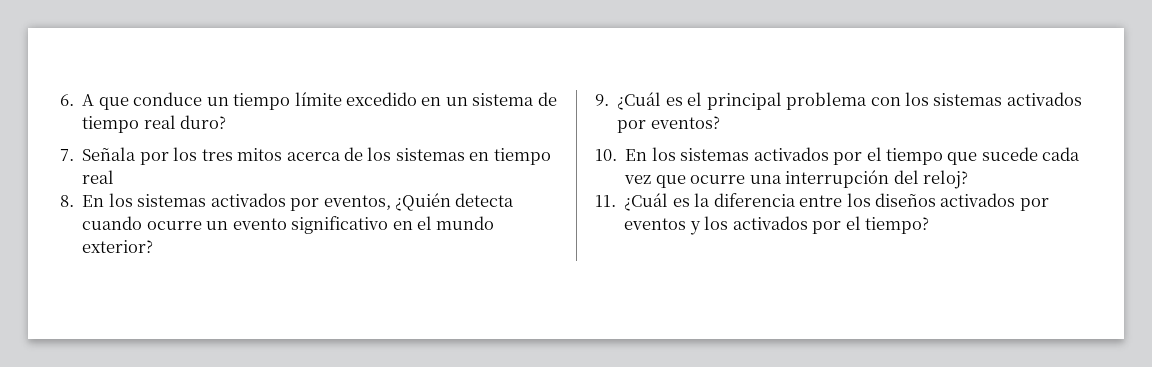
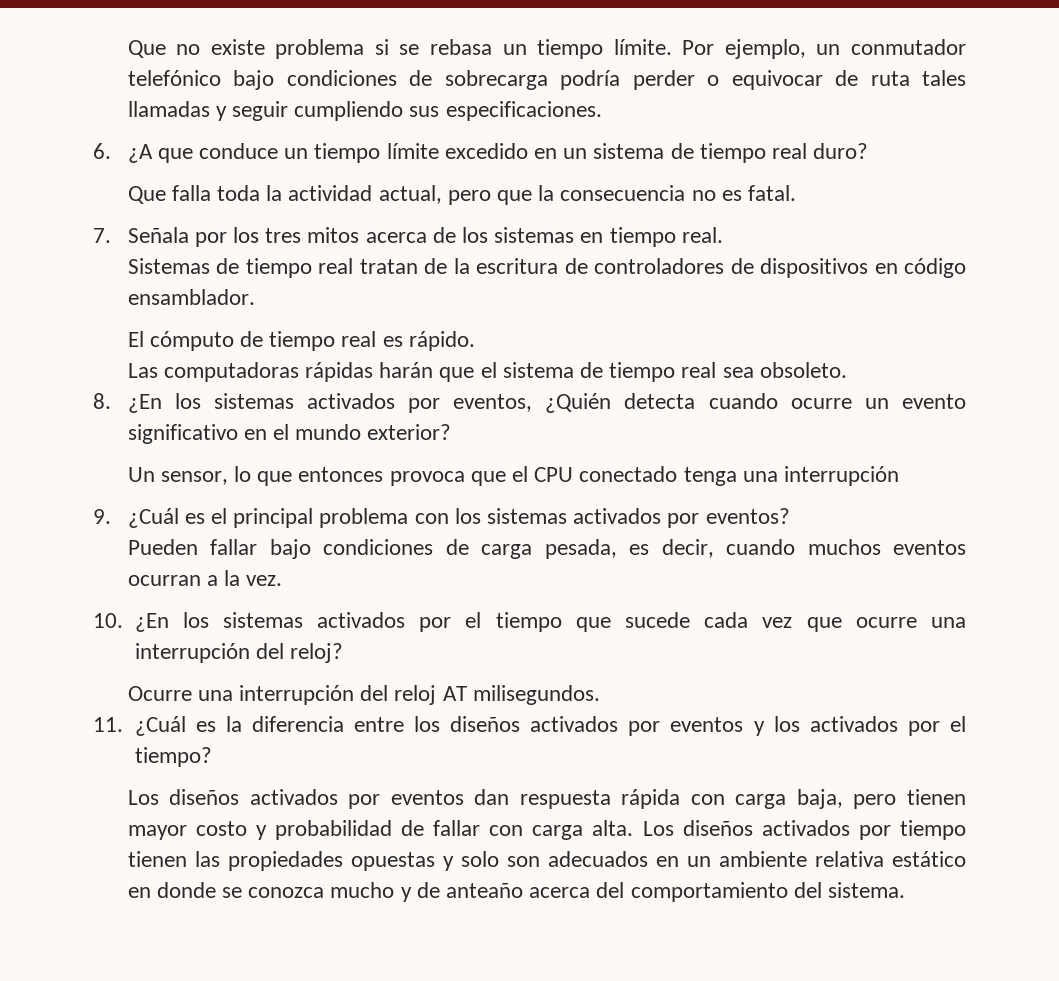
[60,94,95,106] 6. A -> [127,39,966,59] [127,70,966,90] [127,101,602,121] [93,143,153,163] Que no existe problema si se rebasa un tiempo límite. Por ejemplo, un conmutador telefónico bajo condiciones de sobrecarga podría perder o equivocar de ruta tales llamadas y seguir cumpliendo sus especificaciones. // 6. ¿A
(227, 122) none -> [127,185,797,205] // Que falla toda la actividad actual, pero que la consecuencia no es fatal.
[82,170,115,184] real -> [681,227,723,243] [127,258,966,278] [127,289,255,305] [127,331,475,351] [127,362,847,382] real. // Sistemas de tiempo real tratan de la escritura de controladores de dispositivos en código ensamblador. // El cómputo de tiempo real es rápido. // Las computadoras rápidas harán que el sistema de tiempo real sea obsoleto.
[82,195,105,207] En -> [127,394,162,413] ¿En
(154, 246) none -> [127,466,900,486] // Un sensor, lo que entonces provoca que el CPU conectado tenga una interrupción
(720, 122) none -> [127,539,966,559] [127,570,283,586] // Pueden fallar bajo condiciones de carga pesada, es decir, cuando muchos eventos ocurran a la vez.
[625,149,648,161] En -> [134,613,169,632] ¿En
(968, 179) none -> [127,685,600,705] // Ocurre una interrupción del reloj AT milisegundos.
(929, 225) none -> [127,789,966,809] [127,820,966,840] [127,851,966,871] [127,882,906,902] // Los diseños activados por eventos dan respuesta rápida con carga baja, pero tienen mayor costo y probabilidad de fallar con carga alta. Los diseños activados por tiempo tienen las propiedades opuestas y solo son adecuados en un ambiente relativa estático en donde se conozca mucho y de anteaño acerca del comportamiento del sistema.

